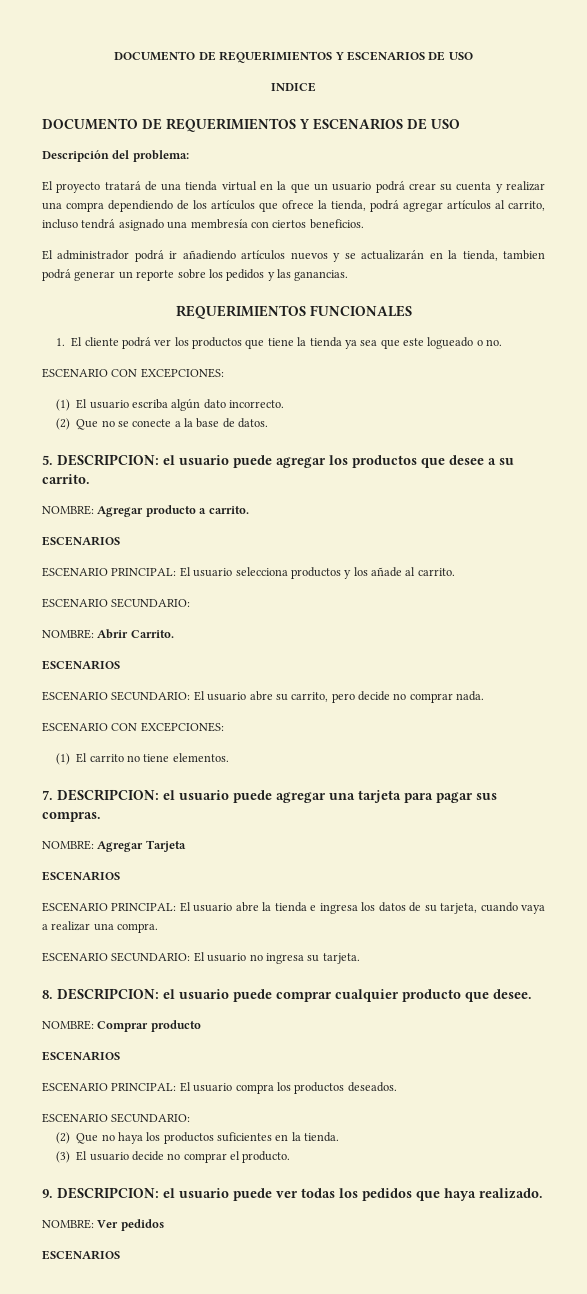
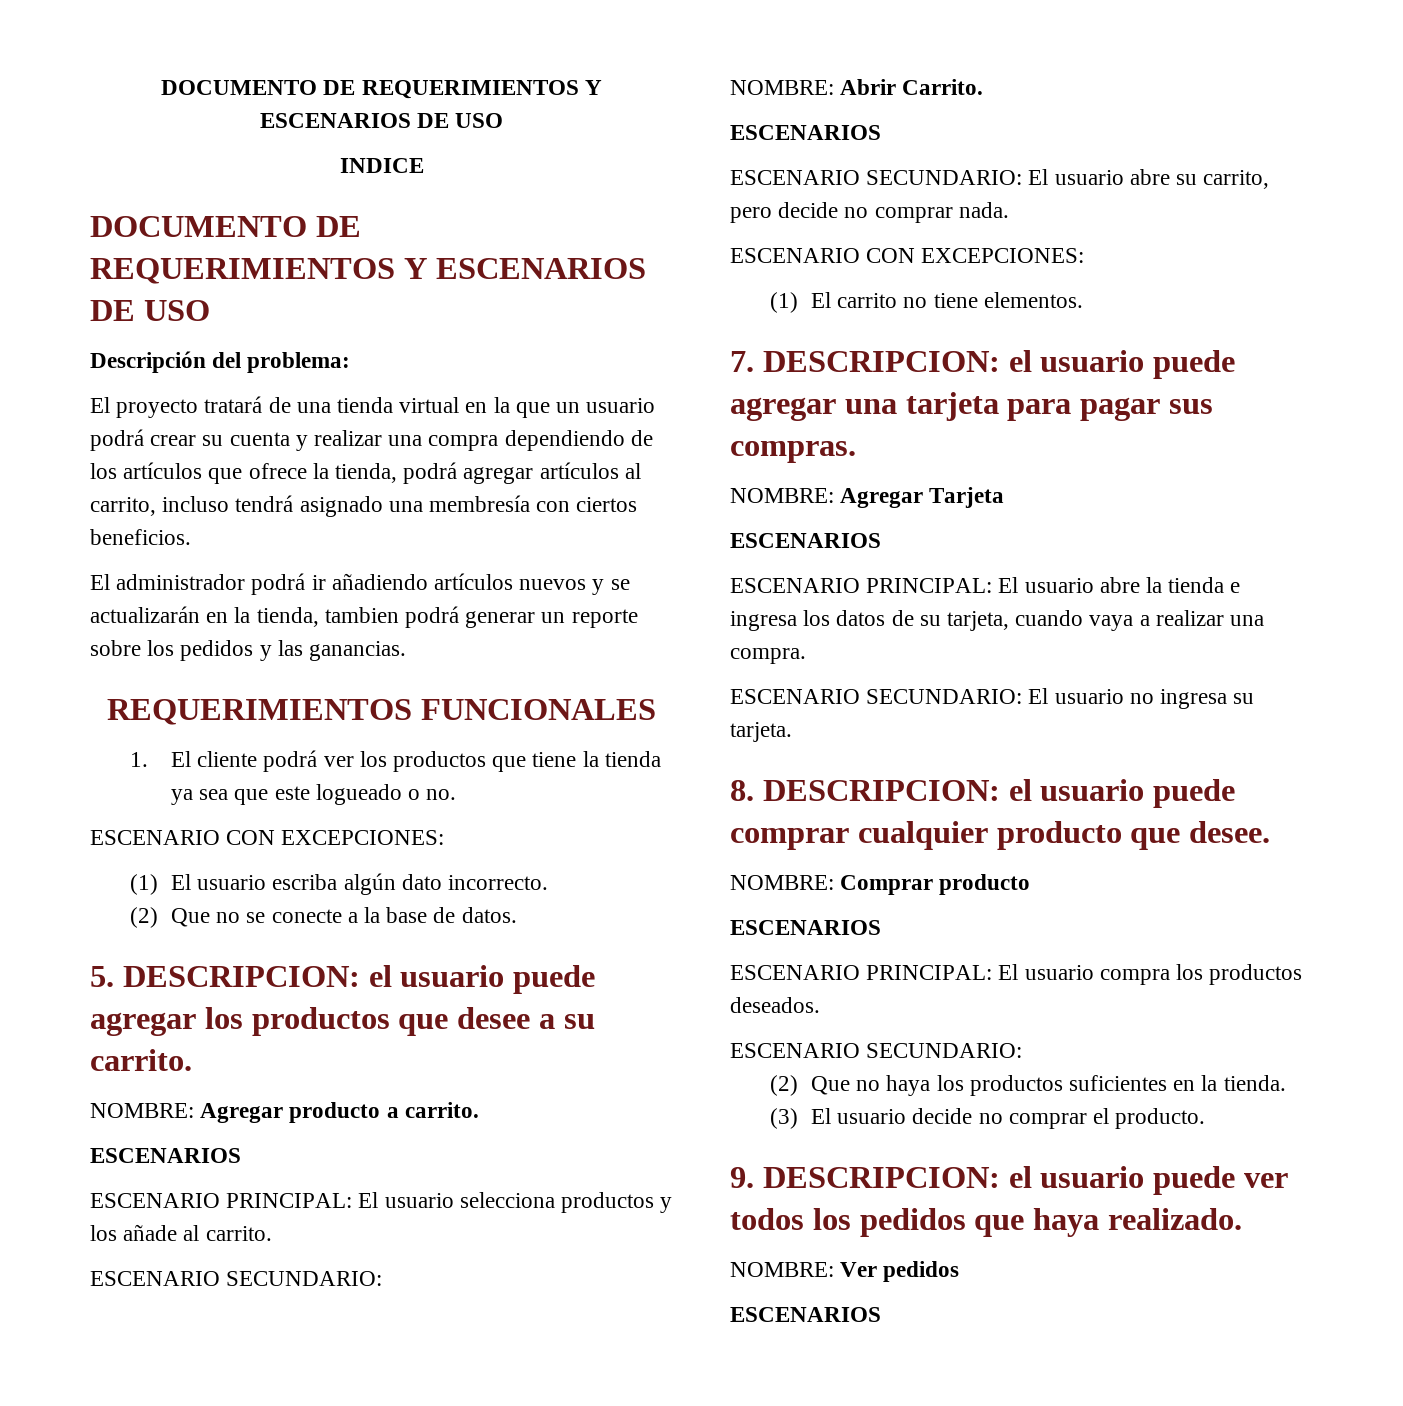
[301,1188,335,1198] todas -> [730,1208,804,1230] todos

